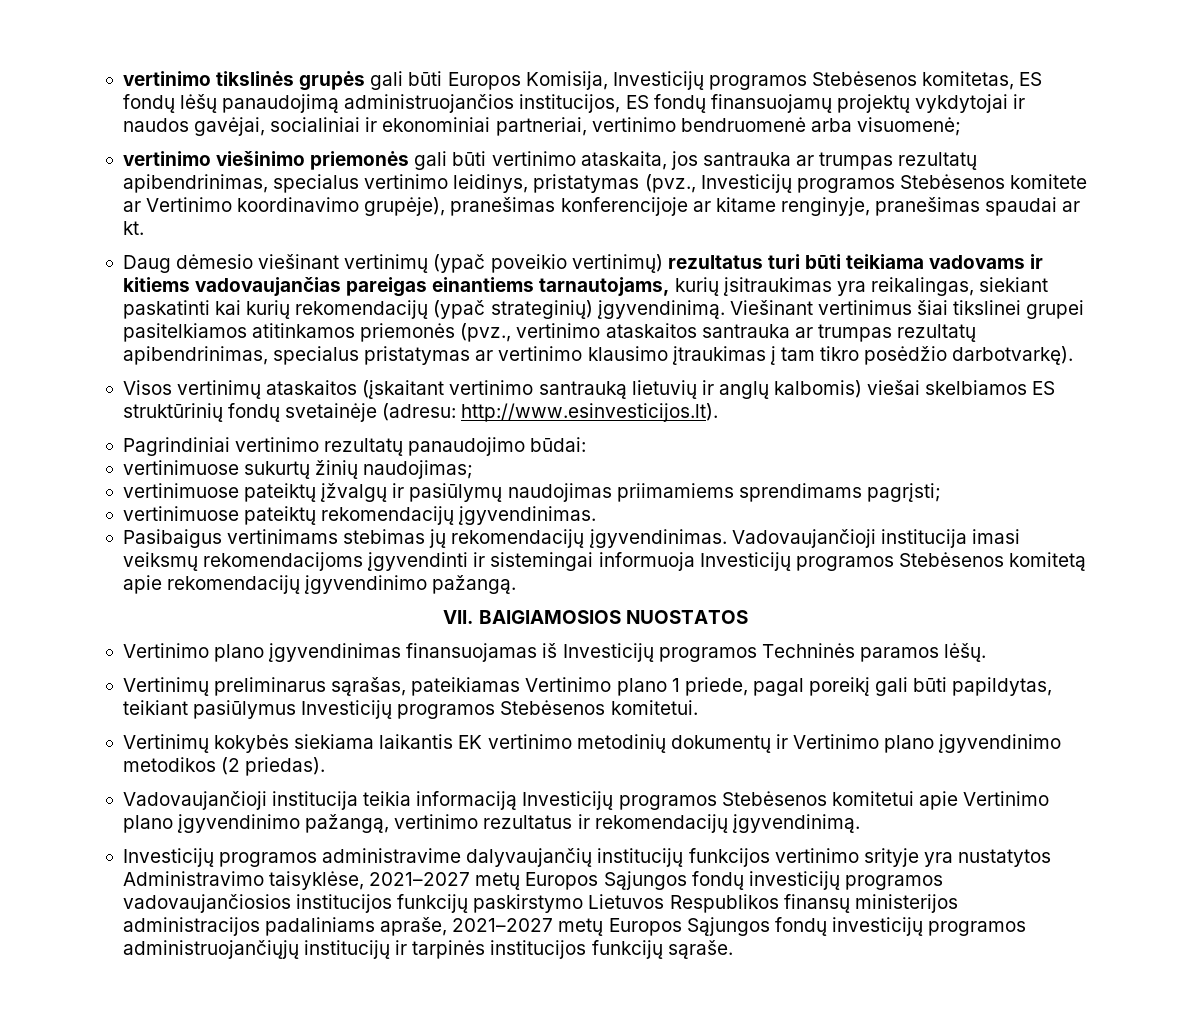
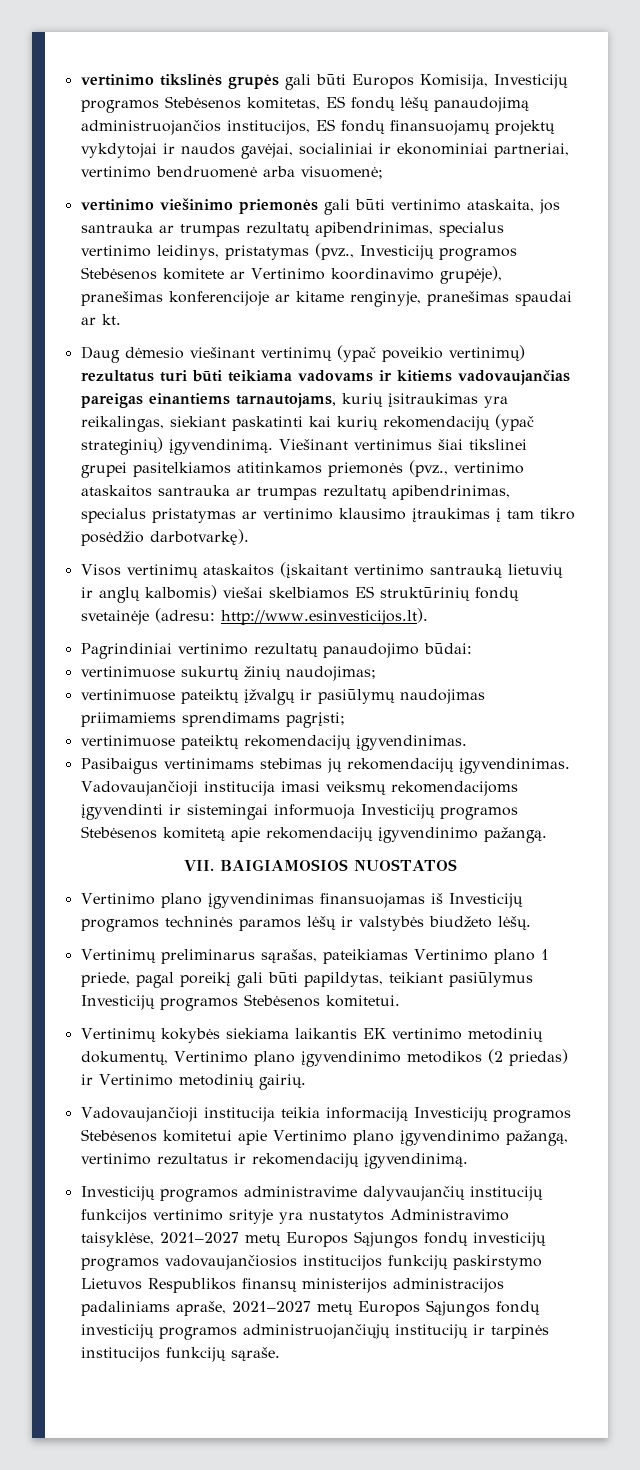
[761,643,939,662] Techninės paramos -> [164,916,492,931] techninės paramos lėšų ir valstybės biudžeto
[670,734,788,753] dokumentų ir -> [80,1051,168,1065] dokumentų,
[245,757,326,776] priedas). -> [508,1049,568,1066] [80,1074,306,1090] priedas) ir Vertinimo metodinių gairių.

